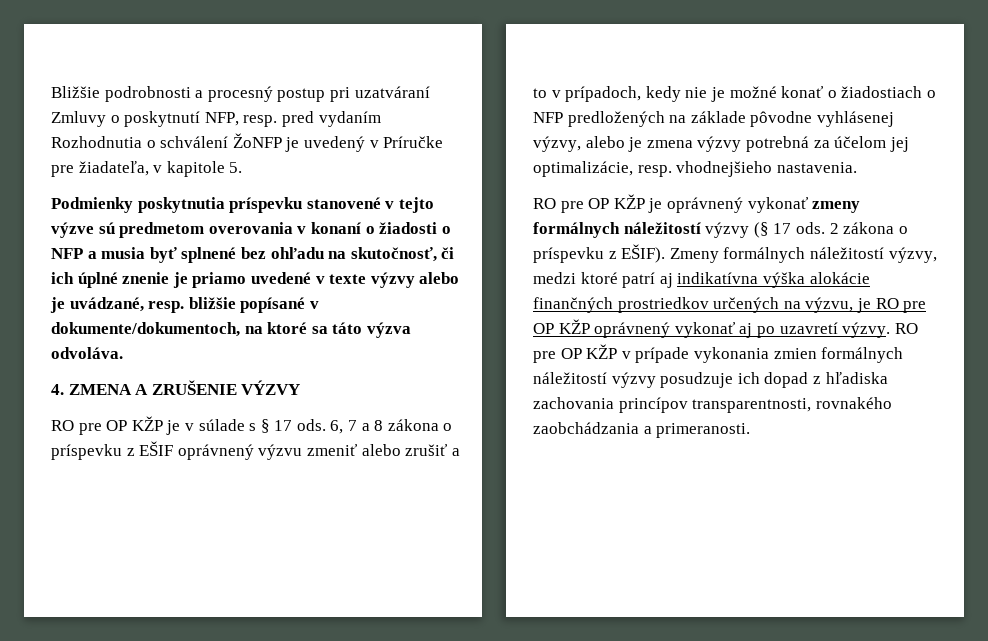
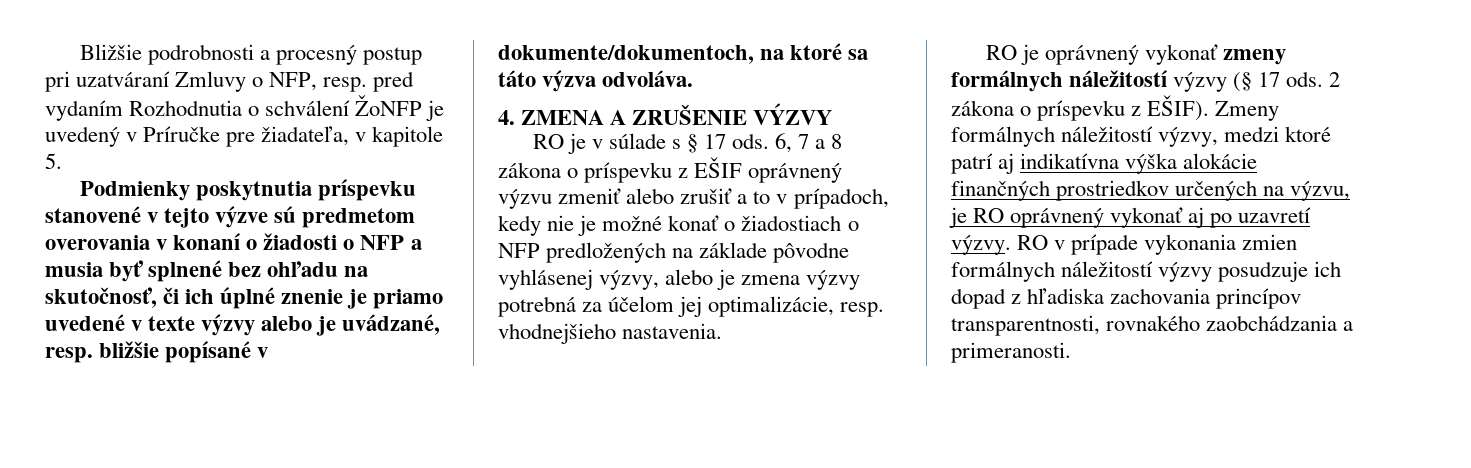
[124,111,201,127] poskytnutí -> (264, 82) none
[78,416,163,435] pre OP KŽP -> (564, 141) none
[560,194,645,213] pre OP KŽP -> (1017, 52) none
[903,301,927,313] [533,319,590,334] pre OP KŽP -> (1005, 215) none
[533,344,618,363] pre OP KŽP -> (1049, 242) none

